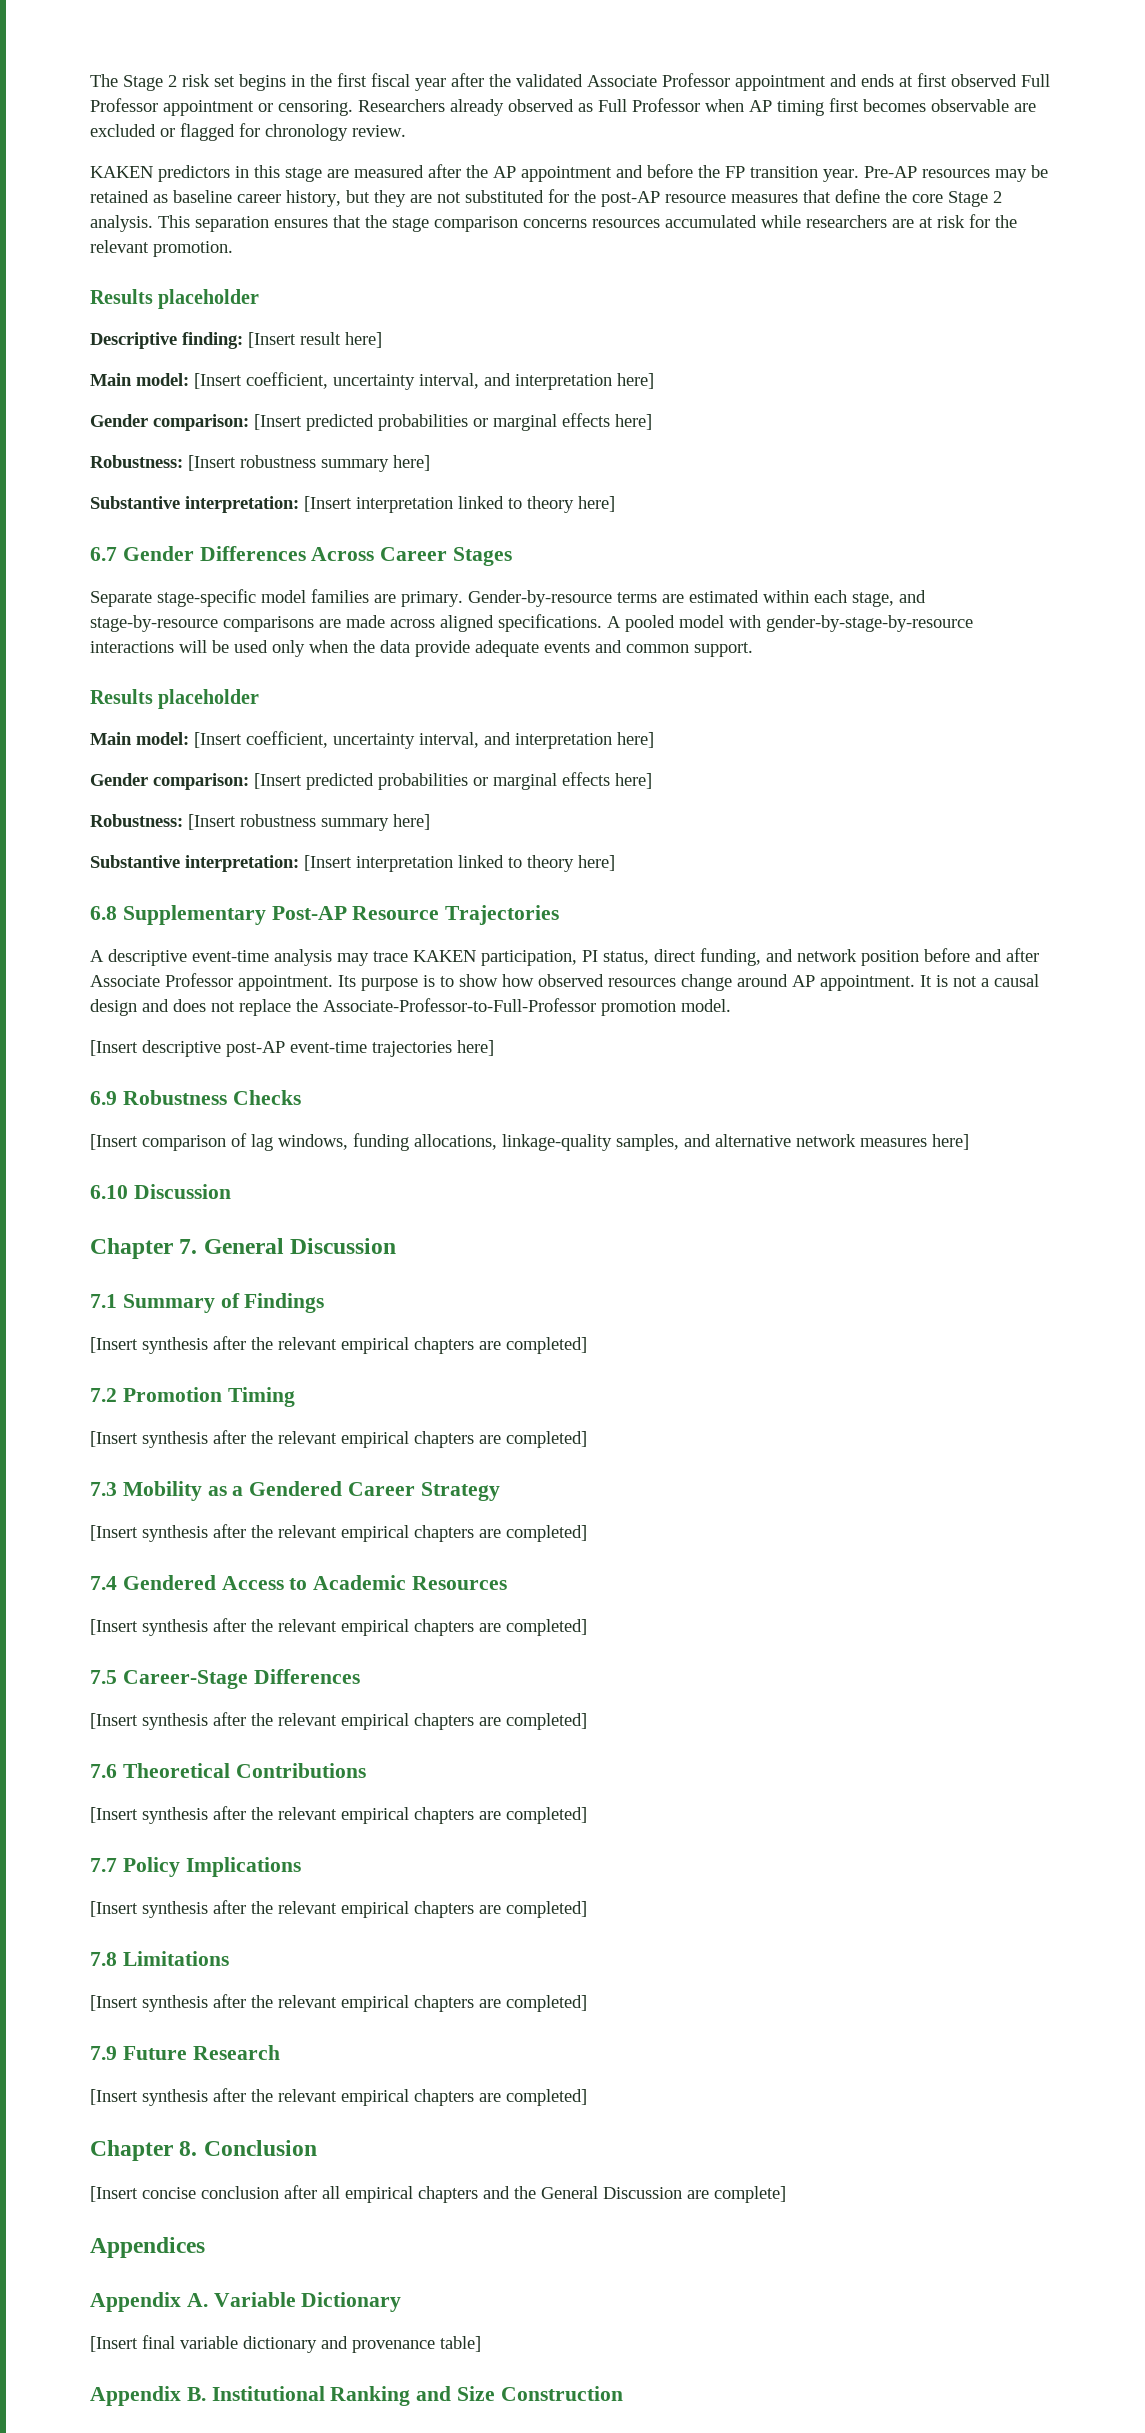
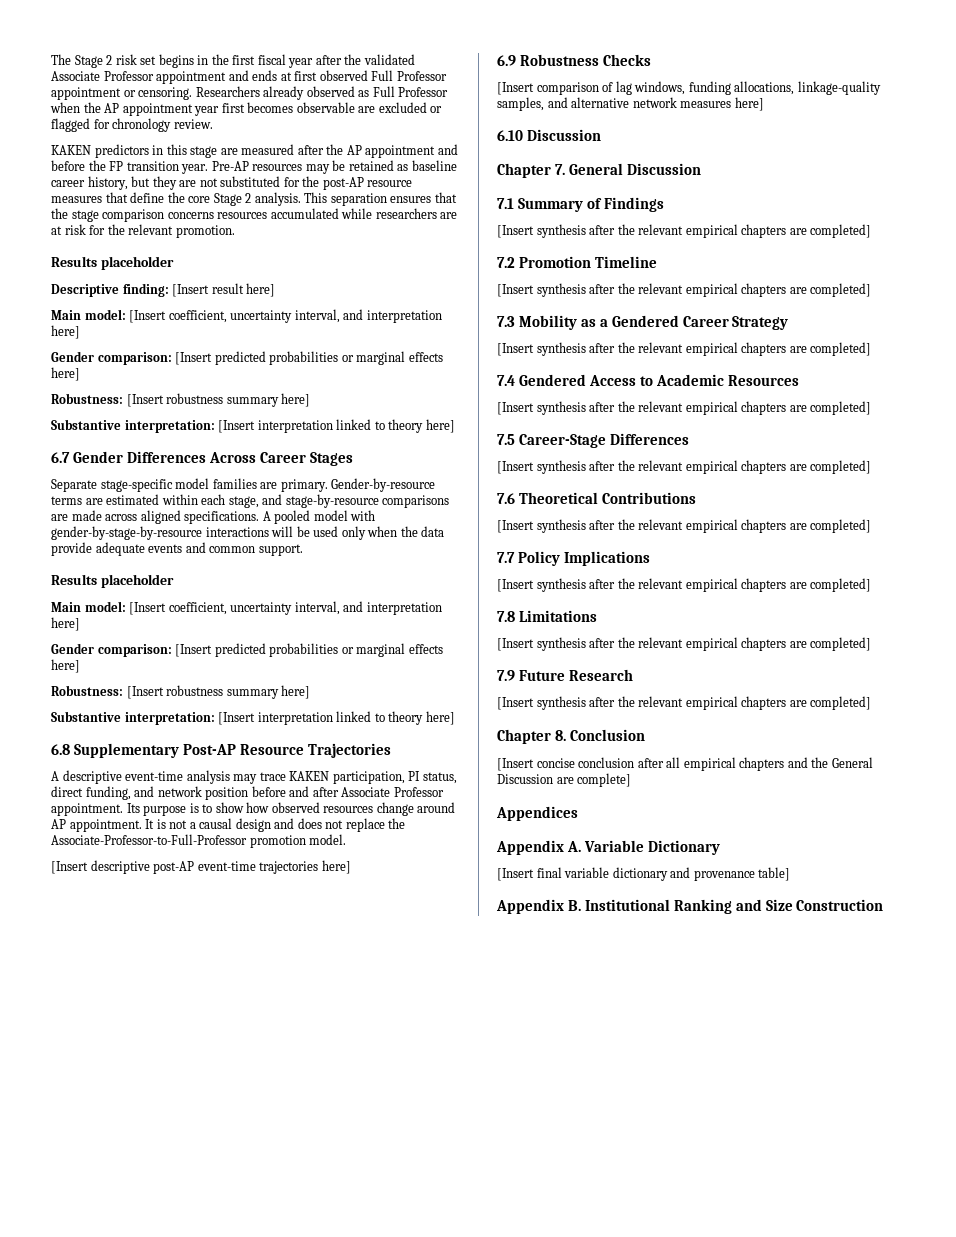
[749,100,824,116] AP timing -> [83,102,220,116] the AP appointment year
[227,1387,295,1407] Timing -> [594,256,657,268] Timeline

